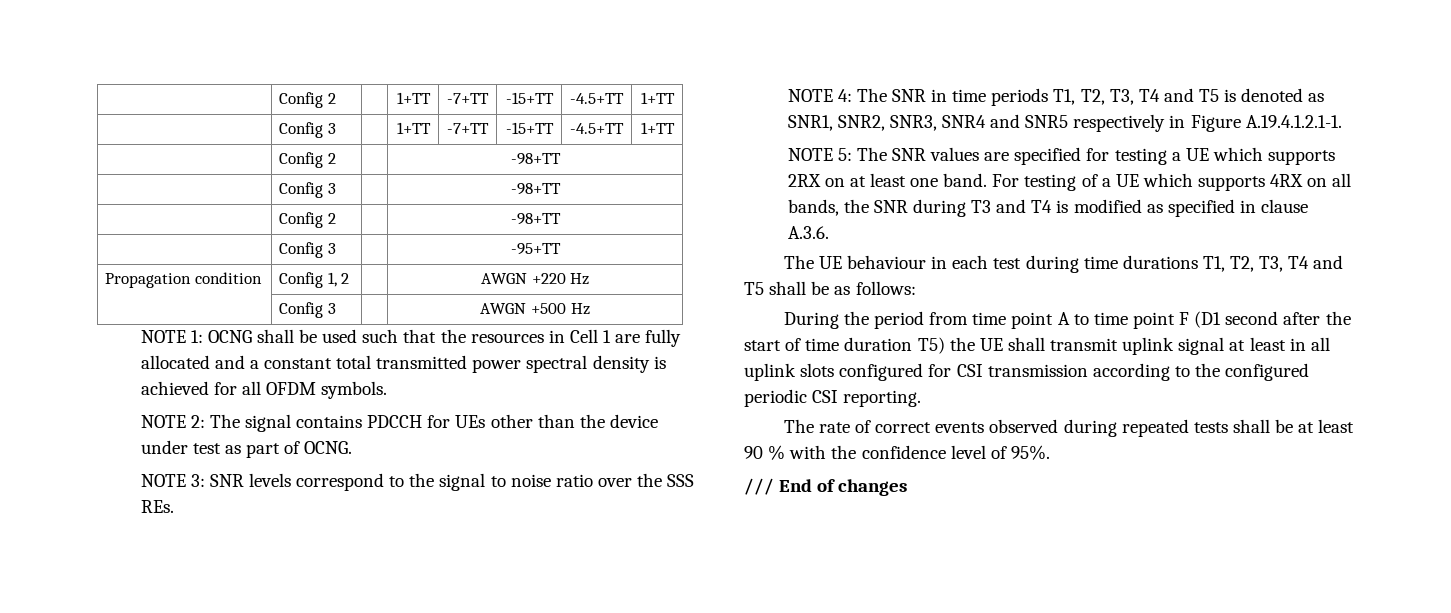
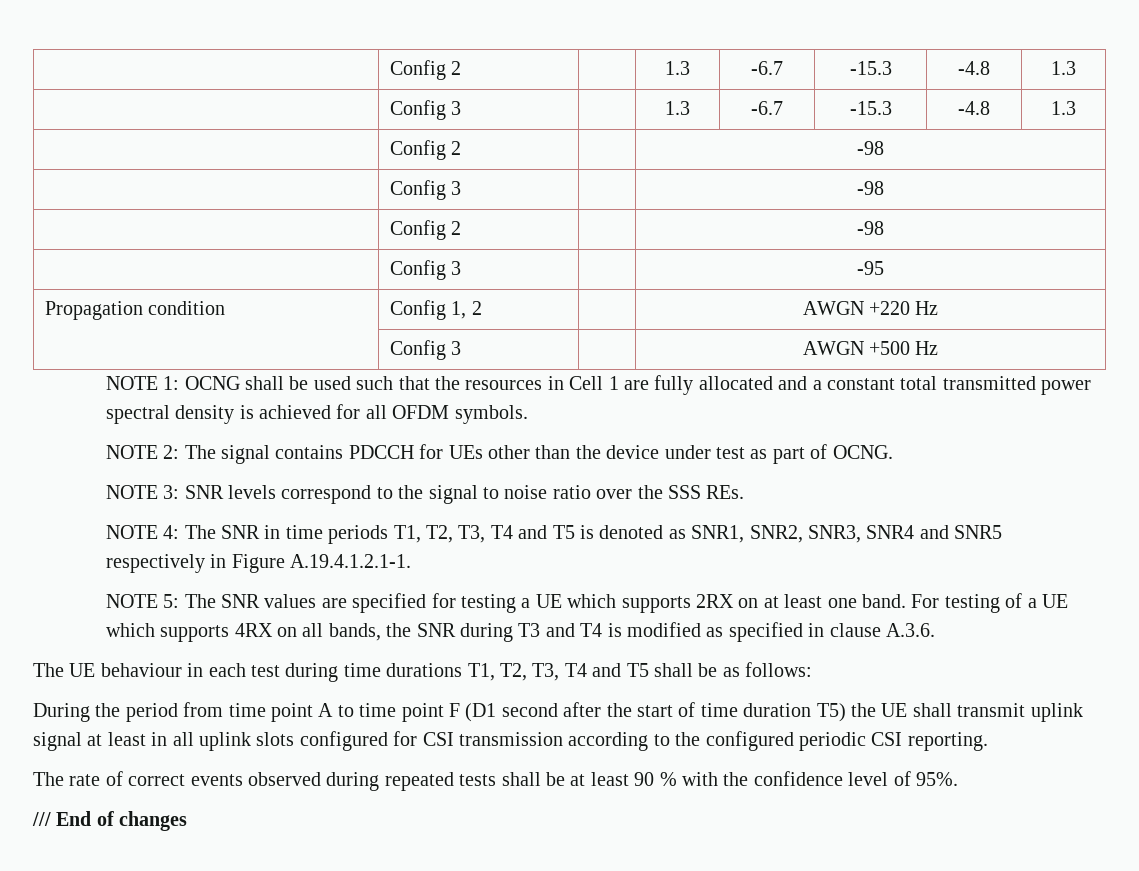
[279,92,336,108] [396,92,431,104] [447,93,489,104] [505,92,554,104] [570,93,624,104] [640,92,675,104] [279,122,336,138] [396,122,431,134] [447,123,489,134] [505,122,554,134] [570,123,624,134] [640,122,675,134] [279,152,336,168] [510,153,561,165] [279,182,336,198] [510,183,561,195] [279,212,336,228] [510,213,561,225] [279,242,336,258] [510,243,561,255] | Config 2 | | 1+TT | -7+TT | -15+TT | -4.5+TT | 1+TT // | Config 3 | | 1+TT | -7+TT | -15+TT | -4.5+TT | 1+TT // | Config 2 | | -98+TT // | Config 3 | | -98+TT // | Config 2 | | -98+TT // | Config 3 | | -95+TT -> [390,60,462,80] [665,61,690,75] [751,61,783,75] [849,61,892,75] [958,61,990,75] [1051,61,1076,75] [390,100,462,120] [665,101,690,115] [751,101,783,115] [849,101,892,115] [958,101,990,115] [1051,101,1076,115] [390,140,462,160] [856,141,884,155] [390,180,462,200] [856,181,884,195] [390,220,462,240] [856,221,884,235] [390,260,462,280] [856,261,884,275] | Config 2 | | 1.3 | -6.7 | -15.3 | -4.8 | 1.3 // | Config 3 | | 1.3 | -6.7 | -15.3 | -4.8 | 1.3 // | Config 2 | | -98 // | Config 3 | | -98 // | Config 2 | | -98 // | Config 3 | | -95

